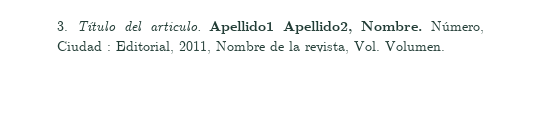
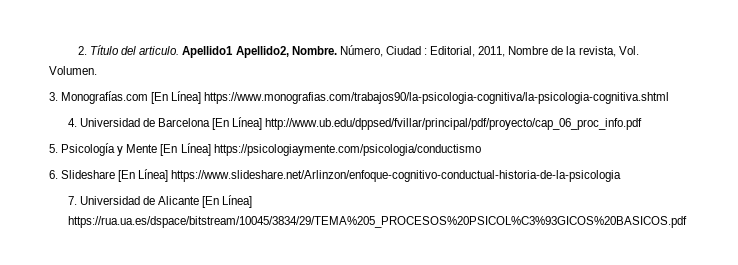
[57,21,68,31] 3. -> [77,46,87,55] 2.
(445, 46) none -> [49,91,670,104] [67,117,643,130] [49,143,481,156] [49,169,622,182] [67,195,253,208] [67,216,687,228] // 3. Monografías.com [En Línea] https://www.monografias.com/trabajos90/la-psicologia-cognitiva/la-psicologia-cognitiva.shtml // 4. Universidad de Barcelona [En Línea] http://www.ub.edu/dppsed/fvillar/principal/pdf/proyecto/cap_06_proc_info.pdf // 5. Psicología y Mente [En Línea] https://psicologiaymente.com/psicologia/conductismo // 6. Slideshare [En Línea] https://www.slideshare.net/Arlinzon/enfoque-cognitivo-conductual-historia-de-la-psicologia // 7. Universidad de Alicante [En Línea] https://rua.ua.es/dspace/bitstream/10045/3834/29/TEMA%205_PROCESOS%20PSICOL%C3%93GICOS%20BASICOS.pdf

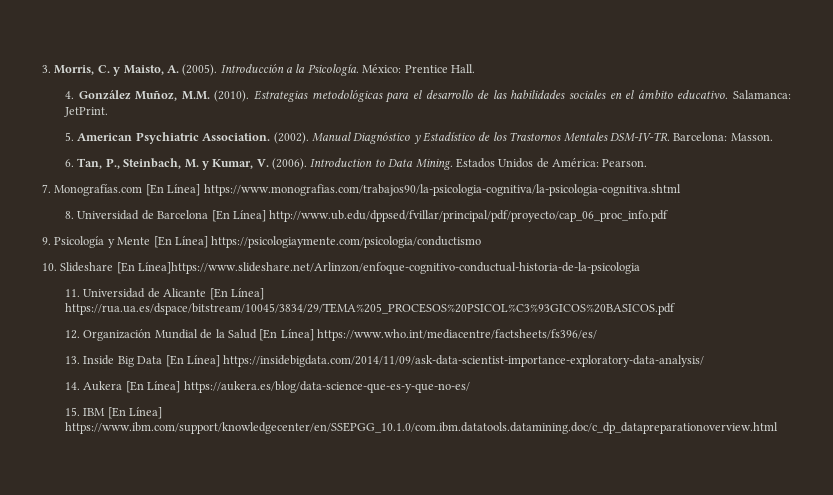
[77,45,639,58] [49,66,97,75] [49,92,58,101] 2. Título del articulo. Apellido1 Apellido2, Nombre. Número, Ciudad : Editorial, 2011, Nombre de la revista, Vol. Volumen. // 3. -> [42,64,475,76] [65,90,792,103] [64,107,109,117] [65,132,773,144] [65,158,648,170] [42,184,51,193] 3. Morris, C. y Maisto, A. (2005). Introducción a la Psicología. México: Prentice Hall. // 4. González Muñoz, M.M. (2010). Estrategias metodológicas para el desarrollo de las habilidades sociales en el ámbito educativo. Salamanca: JetPrint. // 5. American Psychiatric Association. (2002). Manual Diagnóstico y Estadístico de los Trastornos Mentales DSM-IV-TR. Barcelona: Masson. // 6. Tan, P., Steinbach, M. y Kumar, V. (2006). Introduction to Data Mining. Estados Unidos de América: Pearson. // 7.
[67,118,77,127] 4. -> [65,211,75,219] 8.
[49,144,58,153] 5. -> [42,237,51,245] 9.
[49,170,58,179] 6. -> [42,263,57,271] 10.
[138,169,622,182] [67,196,77,205] Línea] https://www.slideshare.net/Arlinzon/enfoque-cognitivo-conductual-historia-de-la-psicologia // 7. -> [138,262,641,274] [65,289,81,297] Línea]https://www.slideshare.net/Arlinzon/enfoque-cognitivo-conductual-historia-de-la-psicologia // 11.
(687, 222) none -> [65,329,598,341] [65,355,705,367] [65,381,470,393] [65,407,163,419] [65,422,779,434] // 12. Organización Mundial de la Salud [En Línea] https://www.who.int/mediacentre/factsheets/fs396/es/ // 13. Inside Big Data [En Línea] https://insidebigdata.com/2014/11/09/ask-data-scientist-importance-exploratory-data-analysis/ // 14. Aukera [En Línea] https://aukera.es/blog/data-science-que-es-y-que-no-es/ // 15. IBM [En Línea] https://www.ibm.com/support/knowledgecenter/en/SSEPGG_10.1.0/com.ibm.datatools.datamining.doc/c_dp_datapreparationoverview.html

